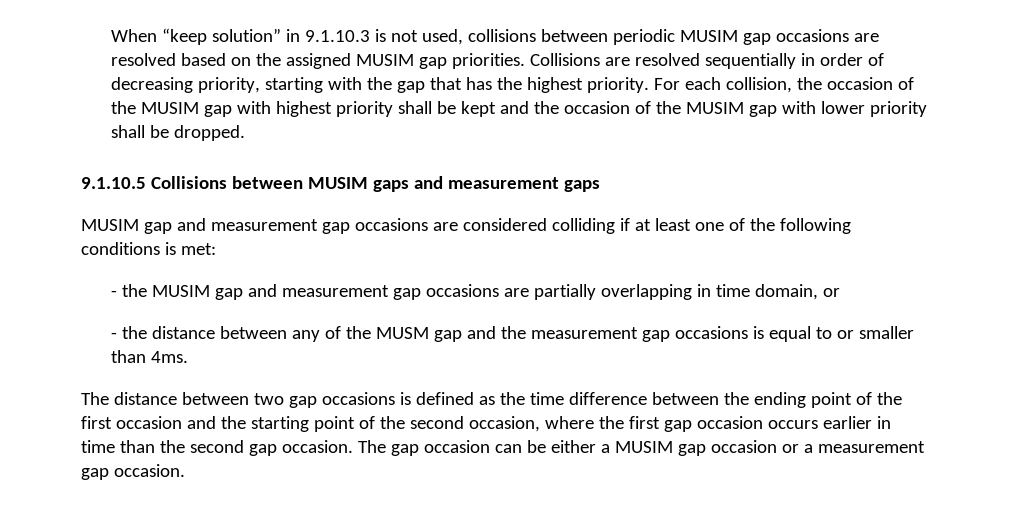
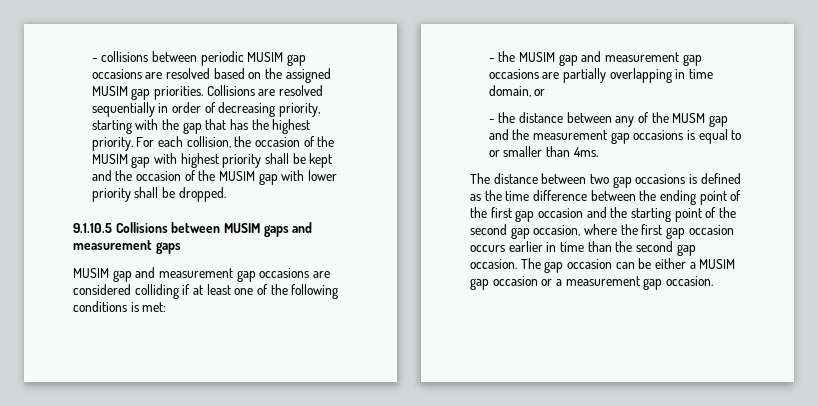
[111,28,464,45] When “keep solution” in 9.1.10.3 is not used, -> [91,58,98,62] -
(112, 422) none -> [515,210,535,222] gap
(464, 422) none -> [510,227,530,239] gap

